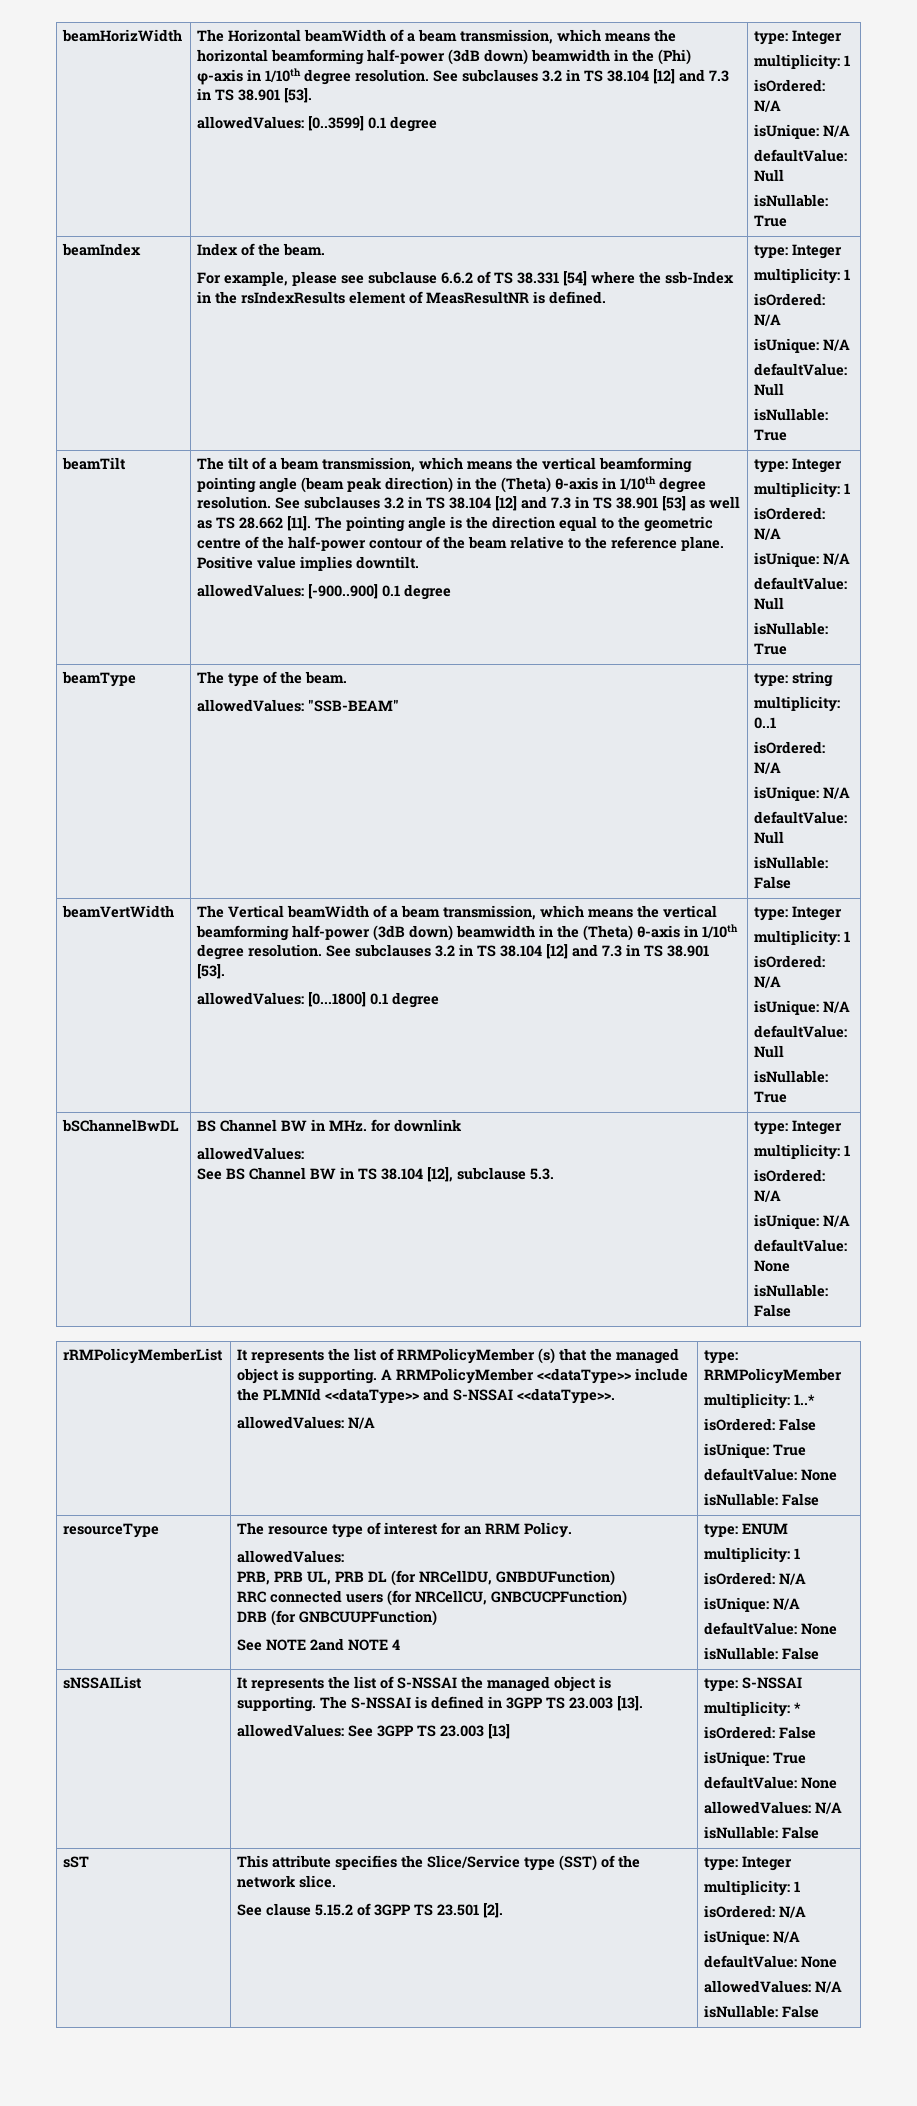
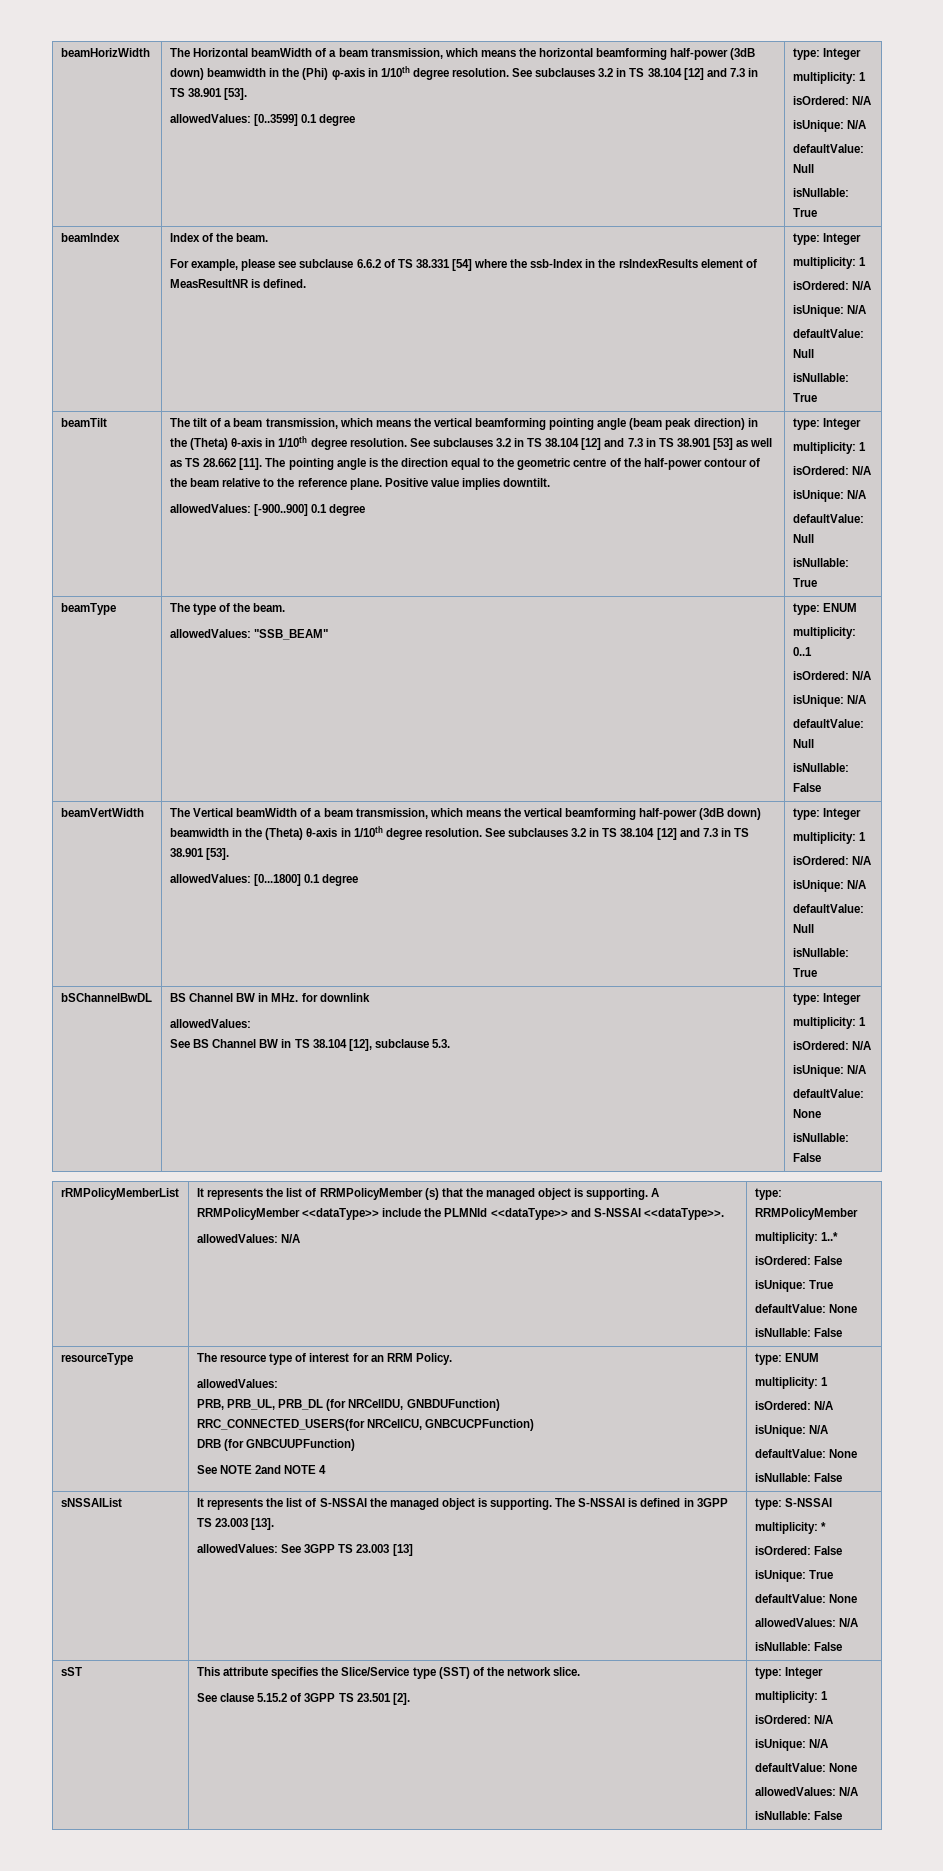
[308,699,400,712] [754,671,834,687] "SSB-BEAM" | type: string -> [254,629,329,640] [792,603,858,615] "SSB_BEAM" | type: ENUM
[274,1571,388,1585] PRB UL, PRB DL -> [227,1399,324,1410] PRB_UL, PRB_DL
[237,1590,413,1606] RRC connected users (for -> [196,1419,365,1431] RRC_CONNECTED_USERS(for

